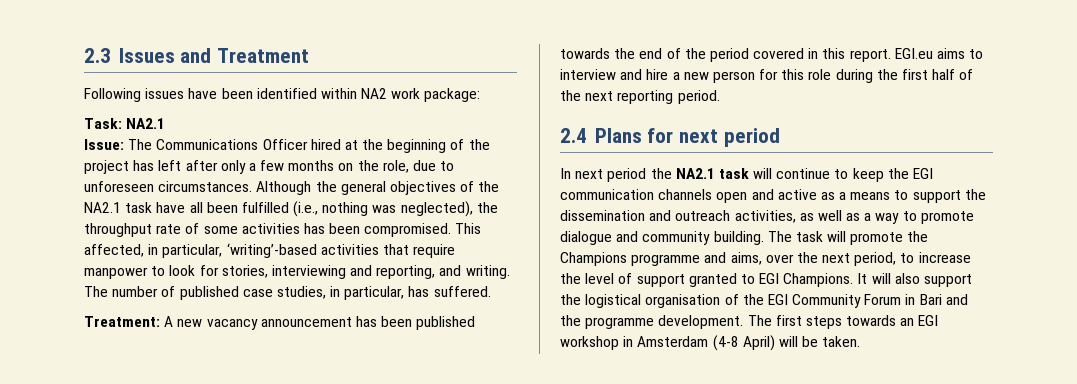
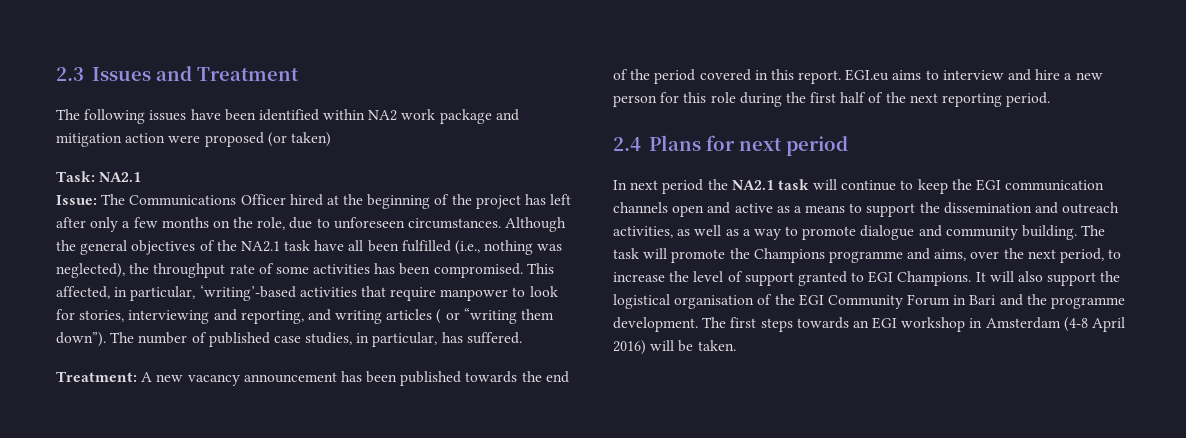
[84,88,141,102] Following -> [56,109,146,124] The following
[424,88,481,102] package: -> [439,109,519,124] [56,132,331,147] package and mitigation action were proposed (or taken)
[465,265,510,279] writing. -> [335,308,555,324] [56,332,106,347] writing articles ( or “writing them down”).
[742,335,775,351] April) -> [1092,317,1126,332] [613,340,646,355] April 2016)

